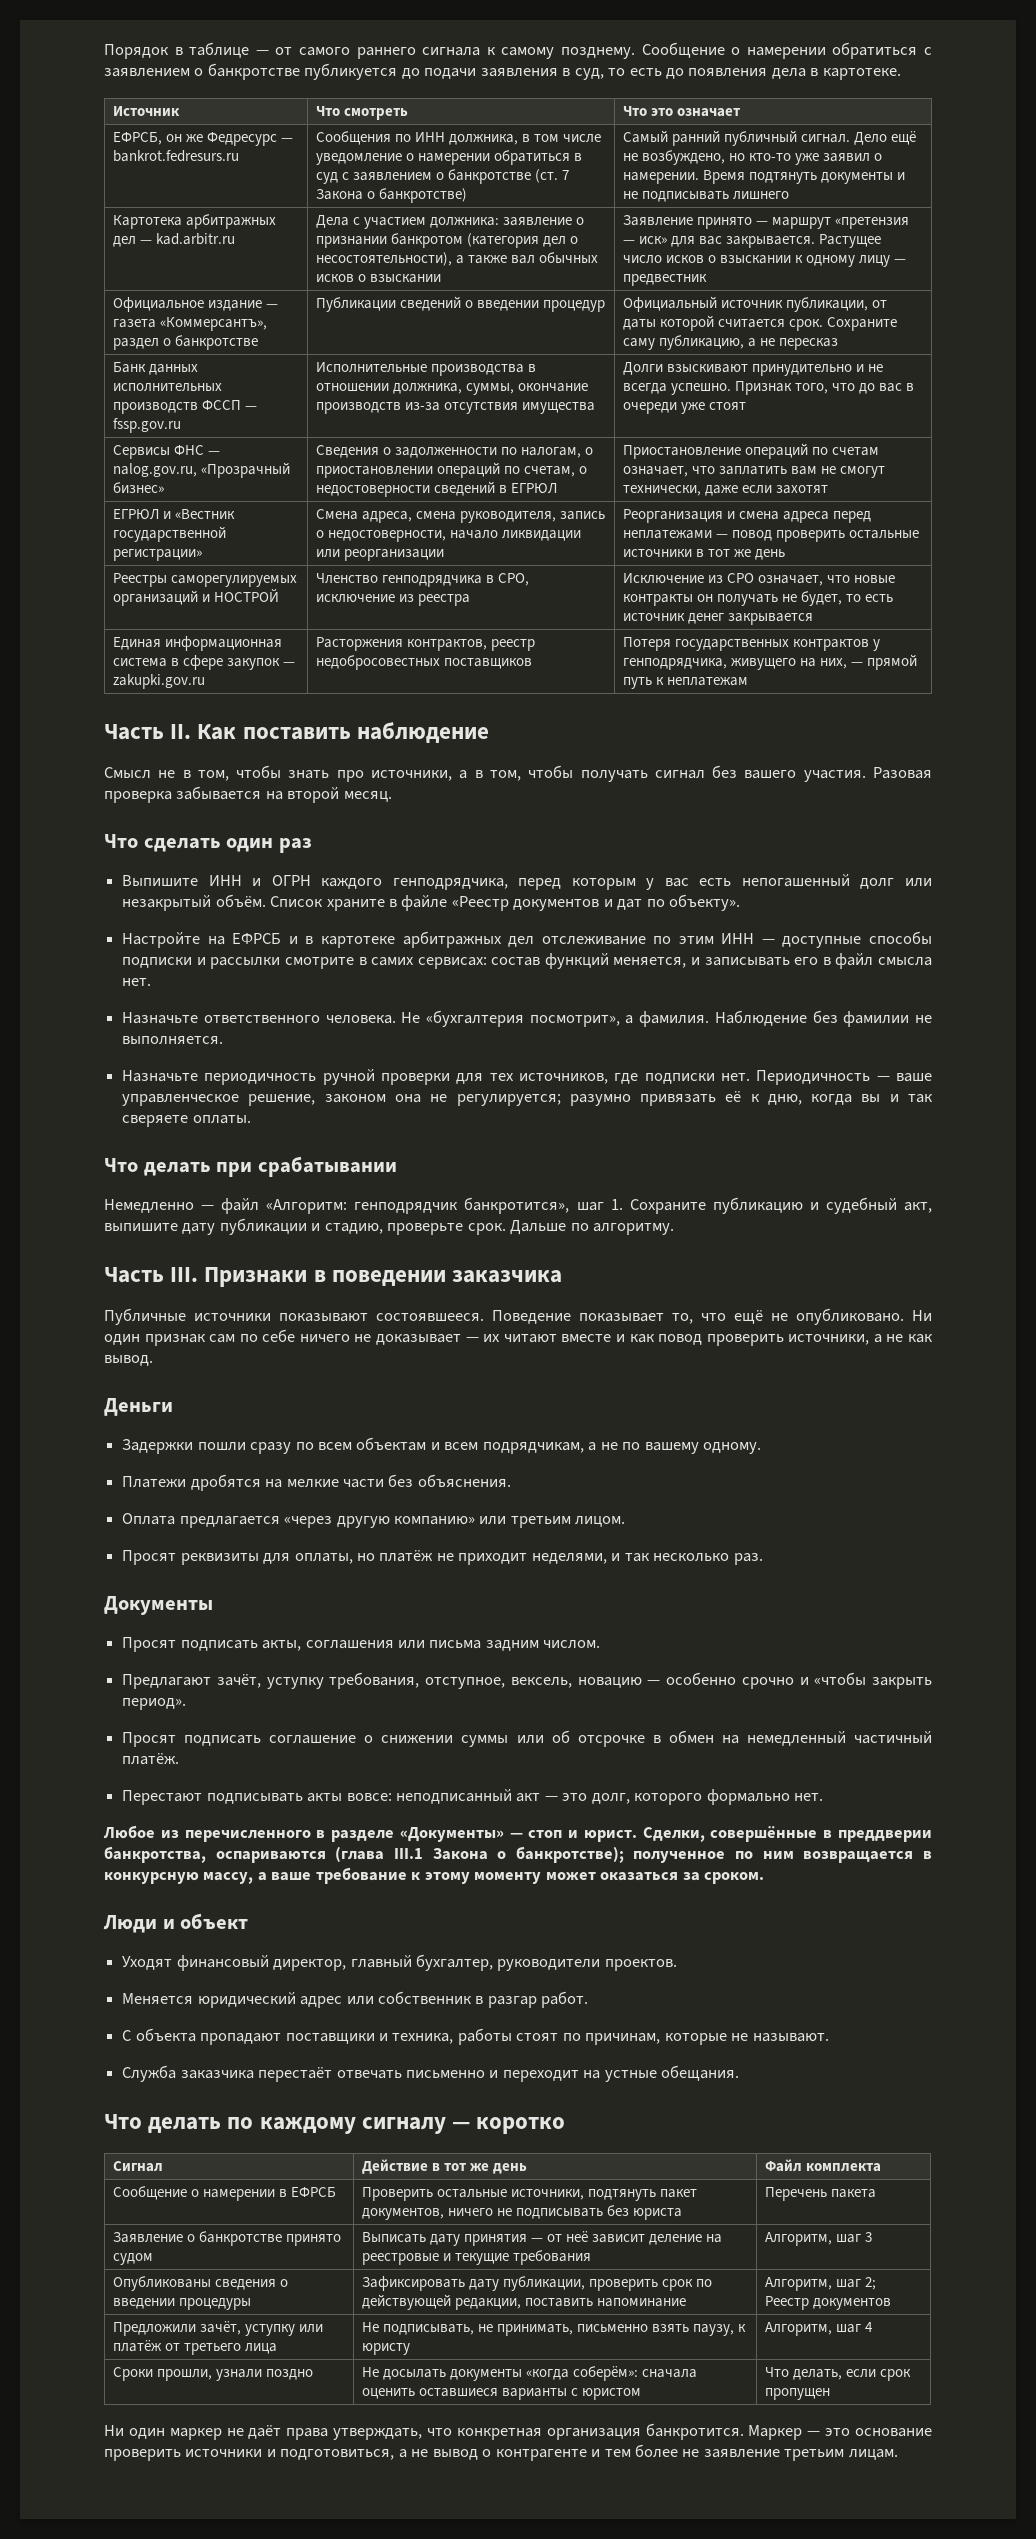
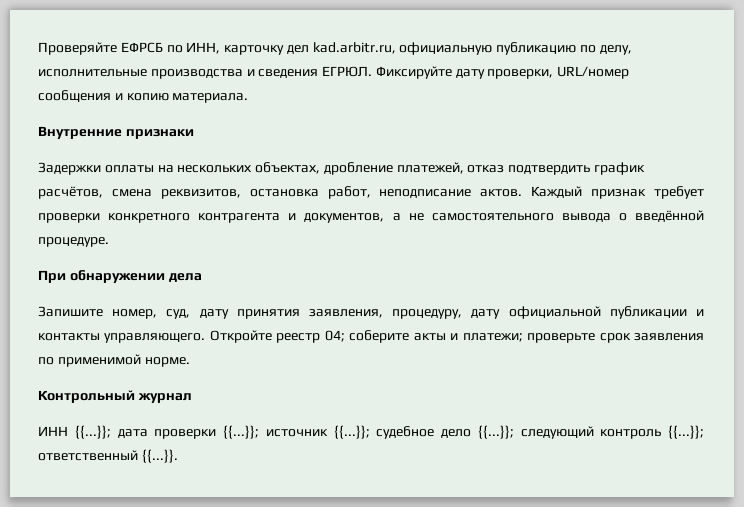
[104,42,933,59] [104,63,901,80] [113,106,181,116] [316,106,409,120] [623,106,741,117] [113,132,294,146] [113,150,240,162] [316,131,602,145] [316,150,583,165] [316,169,570,184] [316,188,468,203] [623,130,917,146] [623,150,883,165] [623,170,906,184] [623,191,790,202] [113,214,277,229] [113,233,236,247] [316,215,585,229] [316,233,579,248] [316,252,599,266] [316,274,442,283] [623,215,910,229] [623,234,882,248] [623,255,907,267] [623,274,708,286] [113,297,279,312] [113,317,268,331] [113,335,259,350] [316,296,606,312] [623,296,888,312] [623,315,898,331] [623,335,839,350] [113,362,199,375] [113,383,223,392] [113,400,258,414] [113,418,182,433] [316,362,537,376] [316,383,589,395] [316,402,596,414] [623,362,884,376] [623,381,915,395] [623,402,747,414] [113,445,221,459] [113,462,291,478] [113,482,165,493] [316,445,594,458] [316,462,588,478] [316,481,558,497] [623,443,880,459] [623,466,886,478] [623,485,829,496] [113,509,236,520] [113,526,227,542] [113,549,203,561] [316,509,606,523] [316,530,582,542] [316,549,445,561] [623,509,872,523] [623,530,920,542] [623,549,786,560] [113,573,298,587] [113,589,280,606] [316,573,530,587] [316,594,471,606] [623,573,896,586] [623,591,894,606] [623,613,814,625] [113,636,283,651] [113,655,296,670] [113,674,206,689] [316,637,536,651] [316,655,533,670] [623,637,881,651] [623,654,918,670] [623,677,749,689] [104,722,489,743] [104,765,932,782] [104,786,392,803] [104,834,312,853] [122,874,932,890] [122,894,741,911] [122,931,933,948] [122,953,933,969] [122,978,152,986] [122,1010,933,1027] [122,1036,224,1045] [122,1069,932,1085] [122,1091,933,1106] [122,1115,251,1127] [104,1156,397,1177] [104,1197,933,1214] [104,1218,675,1235] [104,1267,563,1287] [104,1308,932,1325] [104,1329,933,1346] [104,1355,153,1366] [104,1398,173,1416] [122,1437,762,1454] [122,1474,511,1491] [122,1513,626,1528] [122,1550,763,1565] [104,1596,213,1615] [122,1637,601,1652] [122,1672,932,1689] [122,1698,187,1710] [122,1730,932,1747] [122,1753,180,1765] [122,1789,824,1805] [103,1825,932,1842] [104,1846,932,1863] [104,1867,765,1884] [103,1913,249,1933] [122,1954,677,1971] [122,1991,589,2008] [122,2028,829,2045] [122,2065,740,2082] [104,2114,566,2134] [113,2161,164,2172] [362,2159,528,2174] [765,2159,882,2172] [113,2186,337,2201] [362,2187,698,2201] [362,2205,683,2220] [765,2187,877,2201] [113,2231,342,2246] [113,2253,154,2265] [362,2231,723,2246] [362,2250,592,2265] [765,2232,873,2246] [113,2276,289,2291] [113,2298,252,2310] [362,2276,713,2291] [362,2294,687,2310] [765,2277,877,2291] [765,2296,892,2310] [113,2321,324,2336] [113,2340,278,2355] [362,2322,747,2336] [362,2343,411,2355] [765,2322,874,2336] [113,2367,314,2381] [362,2366,698,2381] [362,2388,642,2400] [765,2367,912,2381] [765,2388,831,2400] [104,2423,933,2440] [104,2444,898,2461] Порядок в таблице — от самого раннего сигнала к самому позднему. Сообщение о намерении обратиться с заявлением о банкротстве публикуется до подачи заявления в суд, то есть до появления дела в картотеке. // Источник | Что смотреть | Что это означает // ЕФРСБ, он же Федресурс — bankrot.fedresurs.ru | Сообщения по ИНН должника, в том числе уведомление о намерении обратиться в суд с заявлением о банкротстве (ст. 7 Закона о банкротстве) | Самый ранний публичный сигнал. Дело ещё не возбуждено, но кто-то уже заявил о намерении. Время подтянуть документы и не подписывать лишнего // Картотека арбитражных дел — kad.arbitr.ru | Дела с участием должника: заявление о признании банкротом (категория дел о несостоятельности), а также вал обычных исков о взыскании | Заявление принято — маршрут «претензия — иск» для вас закрывается. Растущее число исков о взыскании к одному лицу — предвестник // Официальное издание — газета «Коммерсантъ», раздел о банкротстве | Публикации сведений о введении процедур | Официальный источник публикации, от даты которой считается срок. Сохраните саму публикацию, а не пересказ // Банк данных исполнительных производств ФССП — fssp.gov.ru | Исполнительные производства в отношении должника, суммы, окончание производств из-за отсутствия имущества | Долги взыскивают принудительно и не всегда успешно. Признак того, что до вас в очереди уже стоят // Сервисы ФНС — nalog.gov.ru, «Прозрачный бизнес» | Сведения о задолженности по налогам, о приостановлении операций по счетам, о недостоверности сведений в ЕГРЮЛ | Приостановление операций по счетам означает, что заплатить вам не смогут технически, даже если захотят // ЕГРЮЛ и «Вестник государственной регистрации» | Смена адреса, смена руководителя, запись о недостоверности, начало ликвидации или реорганизации | Реорганизация и смена адреса перед неплатежами — повод проверить остальные источники в тот же день // Реестры саморегулируемых организаций и НОСТРОЙ | Членство генподрядчика в СРО, исключение из реестра | Исключение из СРО означает, что новые контракты он получать не будет, то есть источник денег закрывается // Единая информационная система в сфере закупок — zakupki.gov.ru | Расторжения контрактов, реестр недобросовестных поставщиков | Потеря государственных контрактов у генподрядчика, живущего на них, — прямой путь к неплатежам // Часть II. Как поставить наблюдение // Смысл не в том, чтобы знать про источники, а в том, чтобы получать сигнал без вашего участия. Разовая проверка забывается на второй месяц. // Что сделать один раз // Выпишите ИНН и ОГРН каждого генподрядчика, перед которым у вас есть непогашенный долг или незакрытый объём. Список храните в файле «Реестр документов и дат по объекту». // Настройте на ЕФРСБ и в картотеке арбитражных дел отслеживание по этим ИНН — доступные способы подписки и рассылки смотрите в самих сервисах: состав функций меняется, и записывать его в файл смысла нет. // Назначьте ответственного человека. Не «бухгалтерия посмотрит», а фамилия. Наблюдение без фамилии не выполняется. // Назначьте периодичность ручной проверки для тех источников, где подписки нет. Периодичность — ваше управленческое решение, законом она не регулируется; разумно привязать её к дню, когда вы и так сверяете оплаты. // Что делать при срабатывании // Немедленно — файл «Алгоритм: генподрядчик банкротится», шаг 1. Сохраните публикацию и судебный акт, выпишите дату публикации и стадию, проверьте срок. Дальше по алгоритму. // Часть III. Признаки в поведении заказчика // Публичные источники показывают состоявшееся. Поведение показывает то, что ещё не опубликовано. Ни один признак сам по себе ничего не доказывает — их читают вместе и как повод проверить источники, а не как вывод. // Деньги // Задержки пошли сразу по всем объектам и всем подрядчикам, а не по вашему одному. // Платежи дробятся на мелкие части без объяснения. // Оплата предлагается «через другую компанию» или третьим лицом. // Просят реквизиты для оплаты, но платёж не приходит неделями, и так несколько раз. // Документы // Просят подписать акты, соглашения или письма задним числом. // Предлагают зачёт, уступку требования, отступное, вексель, новацию — особенно срочно и «чтобы закрыть период». // Просят подписать соглашение о снижении суммы или об отсрочке в обмен на немедленный частичный платёж. // Перестают подписывать акты вовсе: неподписанный акт — это долг, которого формально нет. // Любое из перечисленного в разделе «Документы» — стоп и юрист. Сделки, совершённые в преддверии банкротства, оспариваются (глава III.1 Закона о банкротстве); полученное по ним возвращается в конкурсную массу, а ваше требование к этому моменту может оказаться за сроком. // Люди и объект // Уходят финансовый директор, главный бухгалтер, руководители проектов. // Меняется юридический адрес или собственник в разгар работ. // С объекта пропадают поставщики и техника, работы стоят по причинам, которые не называют. // Служба заказчика перестаёт отвечать письменно и переходит на устные обещания. // Что делать по каждому сигналу — коротко // Сигнал | Действие в тот же день | Файл комплекта // Сообщение о намерении в ЕФРСБ | Проверить остальные источники, подтянуть пакет документов, ничего не подписывать без юриста | Перечень пакета // Заявление о банкротстве принято судом | Выписать дату принятия — от неё зависит деление на реестровые и текущие требования | Алгоритм, шаг 3 // Опубликованы сведения о введении процедуры | Зафиксировать дату публикации, проверить срок по действующей редакции, поставить напоминание | Алгоритм, шаг 2; Реестр документов // Предложили зачёт, уступку или платёж от третьего лица | Не подписывать, не принимать, письменно взять паузу, к юристу | Алгоритм, шаг 4 // Сроки прошли, узнали поздно | Не досылать документы «когда соберём»: сначала оценить оставшиеся варианты с юристом | Что делать, если срок пропущен // Ни один маркер не даёт права утверждать, что конкретная организация банкротится. Маркер — это основание проверить источники и подготовиться, а не вывод о контрагенте и тем более не заявление третьим лицам. -> [38,42,632,55] [38,66,630,79] [38,90,249,103] [38,126,194,139] [38,162,646,175] [38,186,705,199] [38,210,705,223] [38,237,109,247] [38,270,202,283] [38,306,705,319] [38,330,704,343] [38,354,190,367] [38,390,192,403] [38,425,704,439] [38,449,178,463] Проверяйте ЕФРСБ по ИНН, карточку дел kad.arbitr.ru, официальную публикацию по делу, исполнительные производства и сведения ЕГРЮЛ. Фиксируйте дату проверки, URL/номер сообщения и копию материала. // Внутренние признаки // Задержки оплаты на нескольких объектах, дробление платежей, отказ подтвердить график расчётов, смена реквизитов, остановка работ, неподписание актов. Каждый признак требует проверки конкретного контрагента и документов, а не самостоятельного вывода о введённой процедуре. // При обнаружении дела // Запишите номер, суд, дату принятия заявления, процедуру, дату официальной публикации и контакты управляющего. Откройте реестр 04; соберите акты и платежи; проверьте срок заявления по применимой норме. // Контрольный журнал // ИНН {{...}}; дата проверки {{...}}; источник {{...}}; судебное дело {{...}}; следующий контроль {{...}}; ответственный {{...}}.

